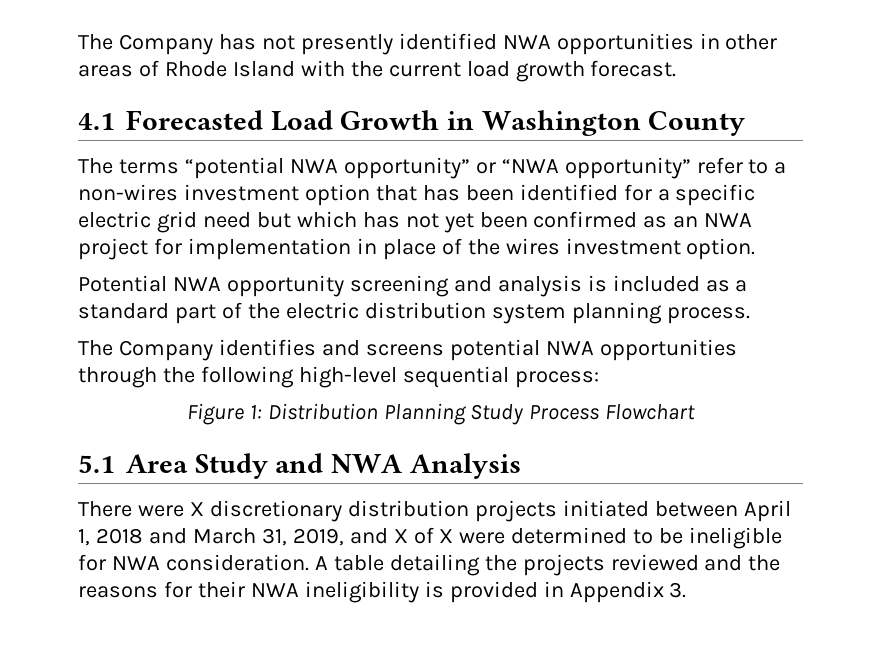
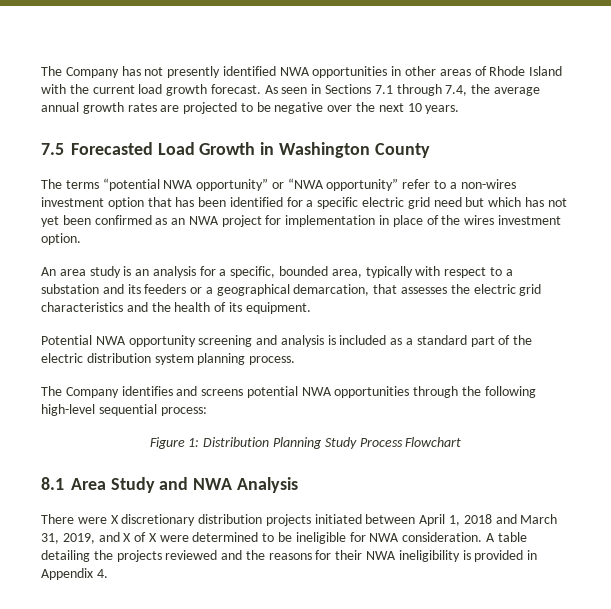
[78,113,115,130] // 4.1 -> [264,84,540,96] [41,102,460,114] [41,143,64,155] As seen in Sections 7.1 through 7.4, the average annual growth rates are projected to be negative over the next 10 years. // 7.5
(756, 249) none -> [41,266,513,278] [41,284,542,296] [41,302,311,314] // An area study is an analysis for a specific, bounded area, typically with respect to a substation and its feeders or a geographical demarcation, that assesses the electric grid characteristics and the health of its equipment.
[78,455,115,473] 5.1 -> [41,477,64,490] 8.1
[669,582,687,598] 3. -> [96,569,108,578] 4.

